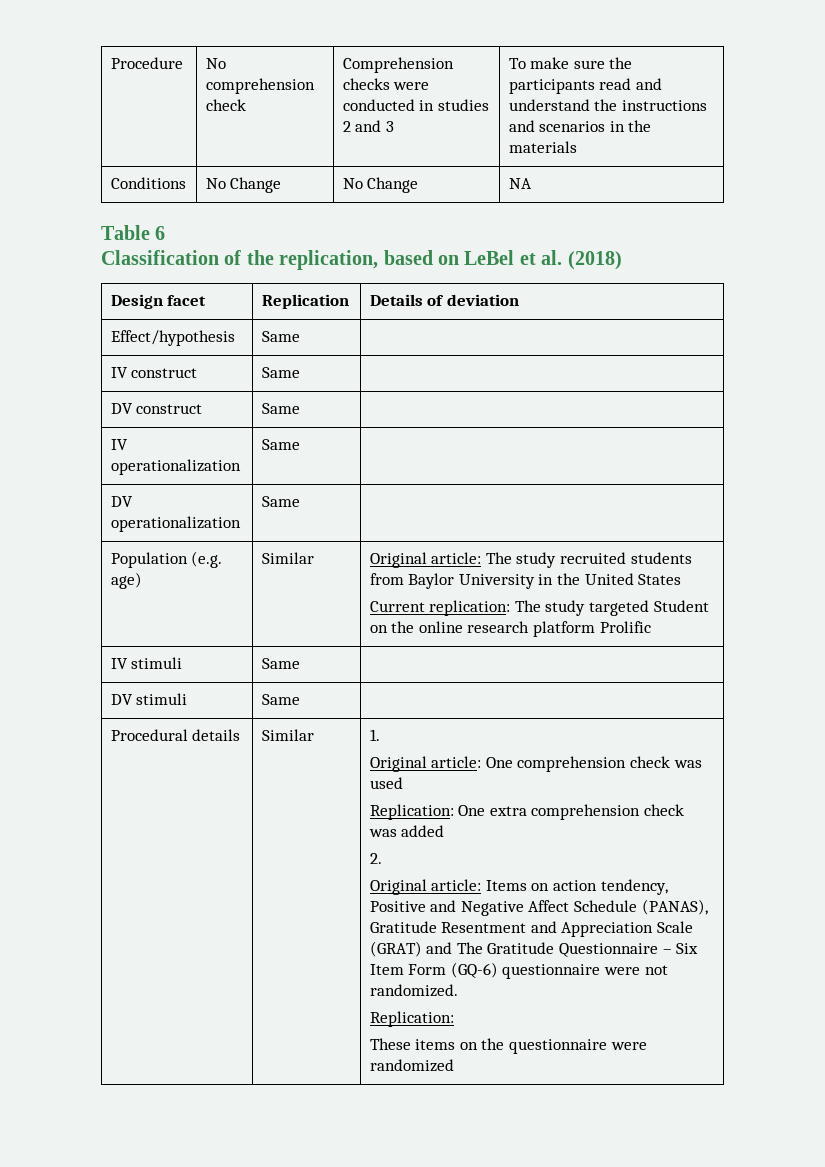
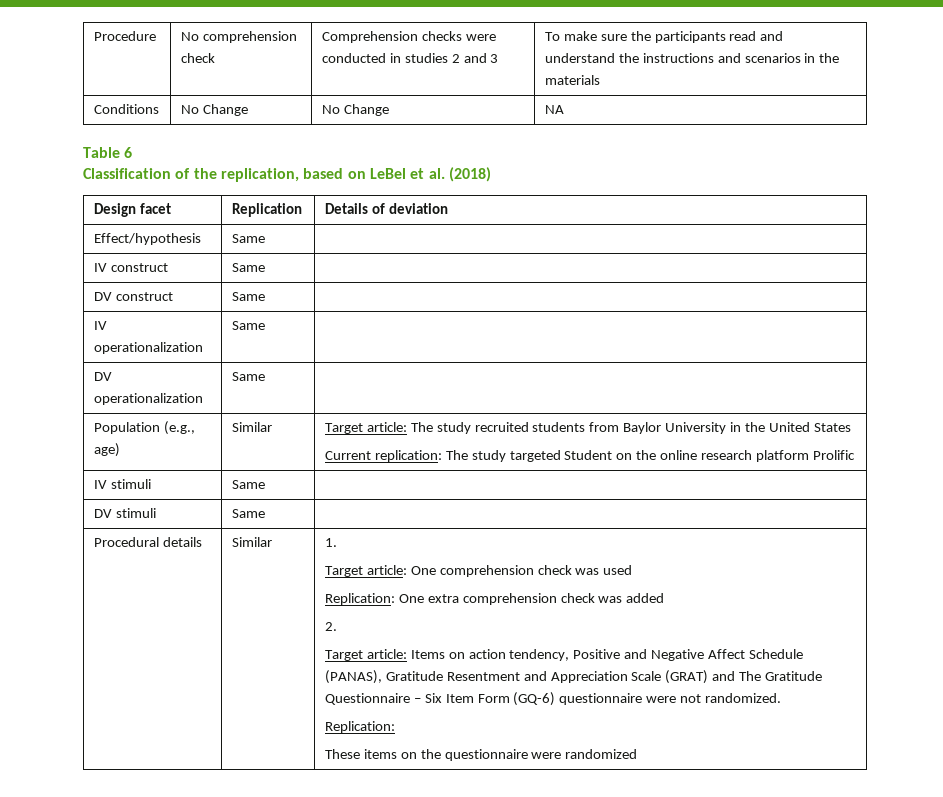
[191,551,223,568] (e.g. -> [163,421,195,435] (e.g.,
[369,552,427,568] Original -> [324,423,363,434] Target
[369,756,427,772] Original -> [324,566,363,577] Target
[369,879,427,895] Original -> [324,650,363,661] Target

